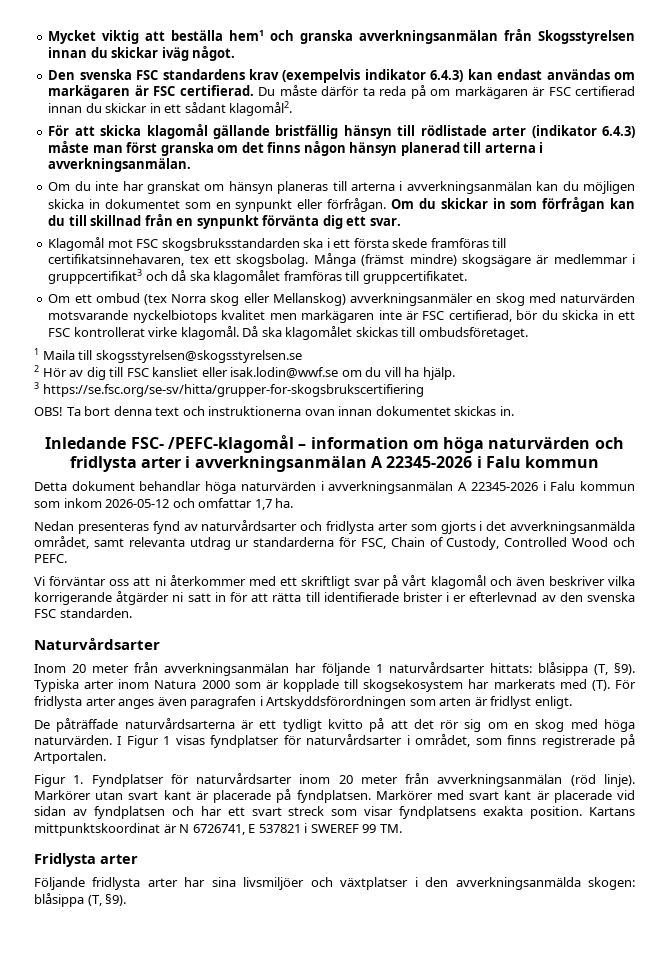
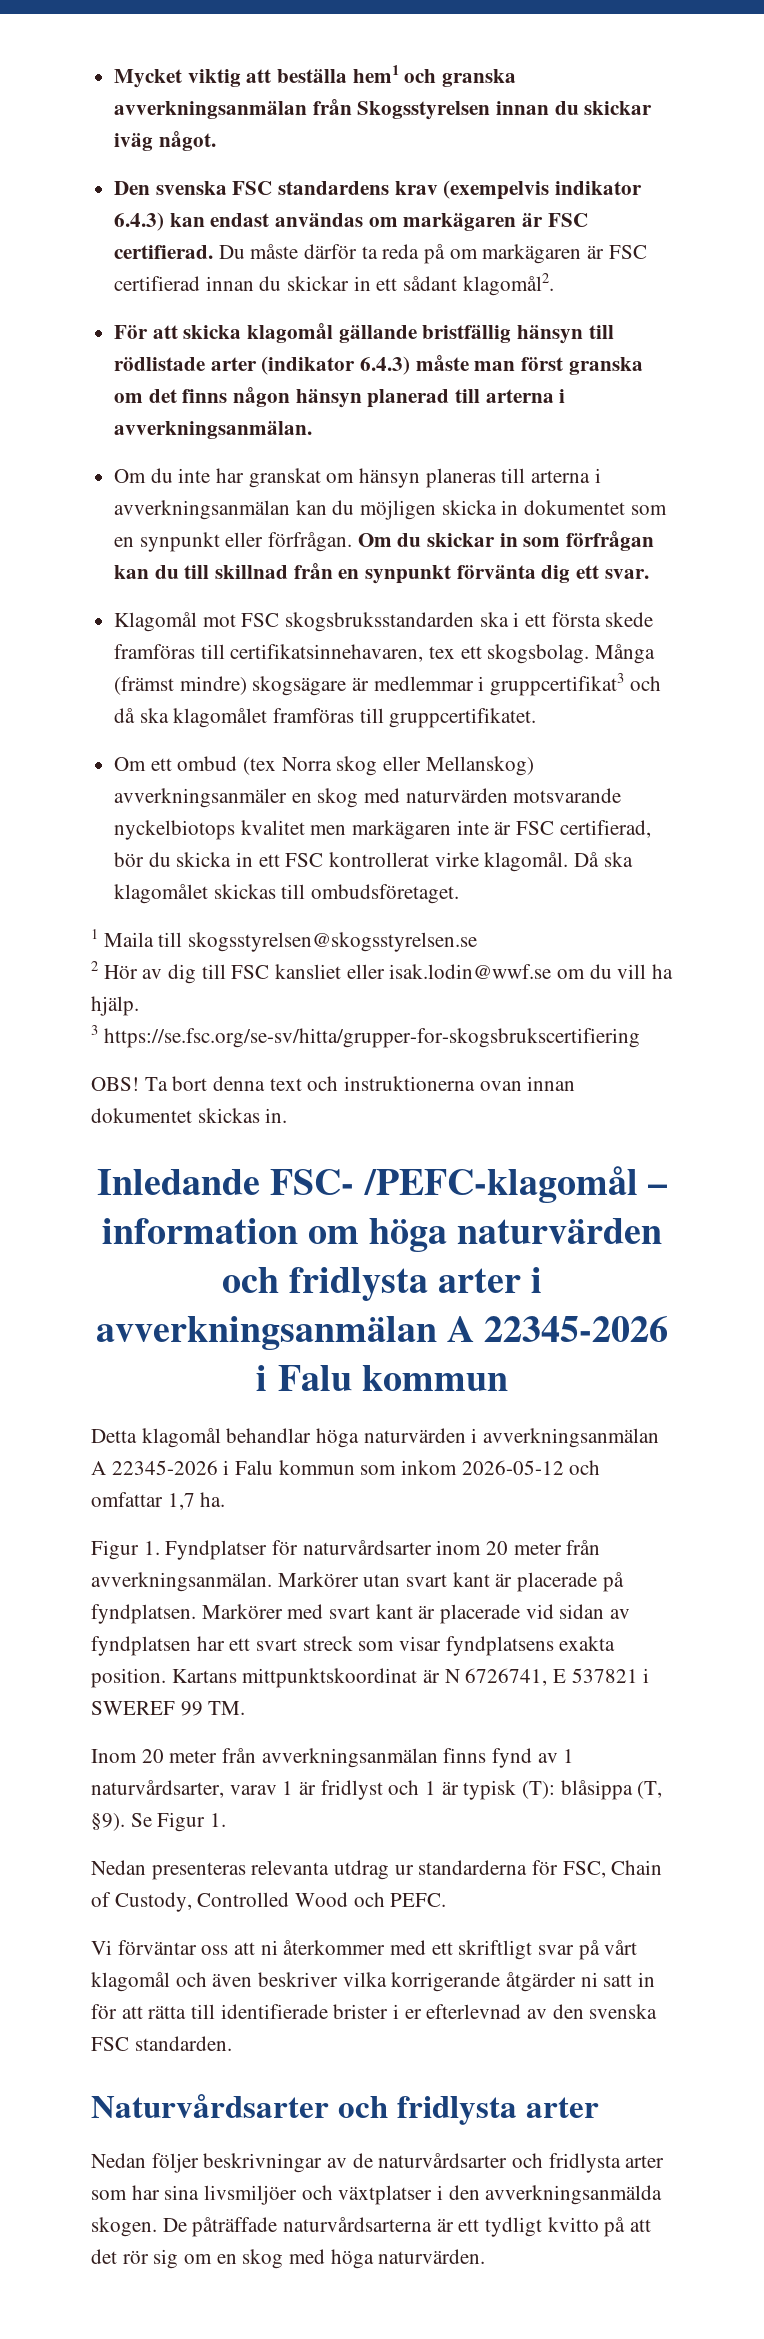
[71,481,135,491] dokument -> [141,1428,221,1448] klagomål
[34,520,635,534] [34,536,124,549] Nedan presenteras fynd av naturvårdsarter och fridlysta arter som gjorts i det avverkningsanmälda området, samt -> [91,1540,601,1560] [91,1572,624,1592] [91,1604,631,1624] [91,1636,616,1656] [91,1668,650,1688] [91,1701,246,1716] [91,1748,575,1768] [91,1780,663,1800] [91,1812,227,1832] [91,1860,246,1880] Figur 1. Fyndplatser för naturvårdsarter inom 20 meter från avverkningsanmälan. Markörer utan svart kant är placerade på fyndplatsen. Markörer med svart kant är placerade vid sidan av fyndplatsen har ett svart streck som visar fyndplatsens exakta position. Kartans mittpunktskoordinat är N 6726741, E 537821 i SWEREF 99 TM. // Inom 20 meter från avverkningsanmälan finns fynd av 1 naturvårdsarter, varav 1 är fridlyst och 1 är typisk (T): blåsippa (T, §9). Se Figur 1. // Nedan presenteras
[34,662,635,676] [34,679,636,692] [34,696,572,709] // Inom 20 meter från avverkningsanmälan har följande 1 naturvårdsarter hittats: blåsippa (T, §9). Typiska arter inom Natura 2000 som är kopplade till skogsekosystem har markerats med (T). För fridlysta arter anges även paragrafen i Artskyddsförordningen som arten är fridlyst enligt. // -> [337,2096,599,2125] [91,2153,665,2173] [91,2185,663,2205] [91,2217,157,2237] och fridlysta arter // Nedan följer beskrivningar av de naturvårdsarter och fridlysta arter som har sina livsmiljöer och växtplatser i den avverkningsanmälda skogen.
[117,734,635,748] [34,751,106,764] [34,773,635,787] [34,789,635,803] [34,806,635,819] [34,823,402,836] [34,853,138,867] [34,877,635,890] [34,893,127,907] I Figur 1 visas fyndplatser för naturvårdsarter i området, som finns registrerade på Artportalen. // Figur 1. Fyndplatser för naturvårdsarter inom 20 meter från avverkningsanmälan (röd linje). Markörer utan svart kant är placerade på fyndplatsen. Markörer med svart kant är placerade vid sidan av fyndplatsen och har ett svart streck som visar fyndplatsens exakta position. Kartans mittpunktskoordinat är N 6726741, E 537821 i SWEREF 99 TM. // Fridlysta arter // Följande fridlysta arter har sina livsmiljöer och växtplatser i den avverkningsanmälda skogen: blåsippa (T, §9). -> (486, 2256) none

